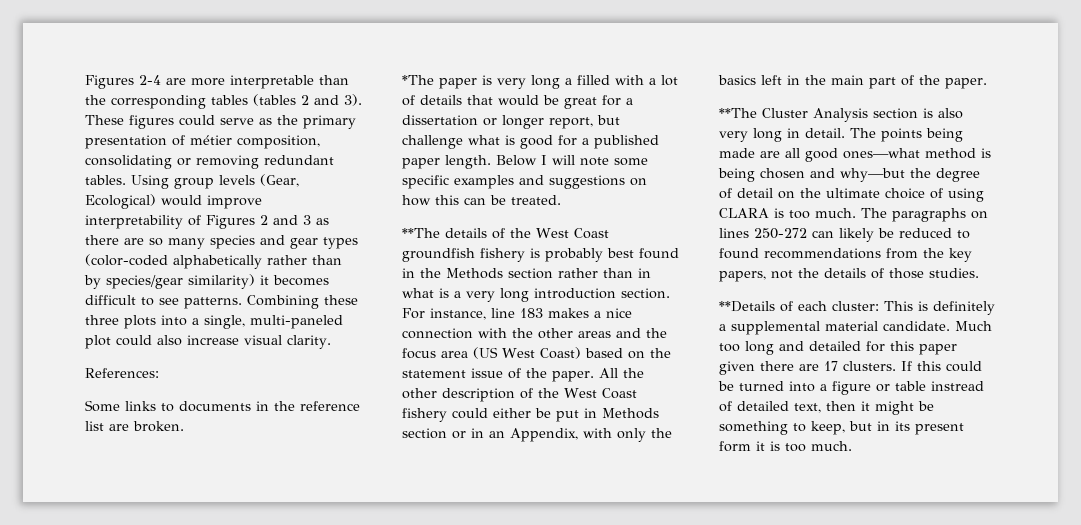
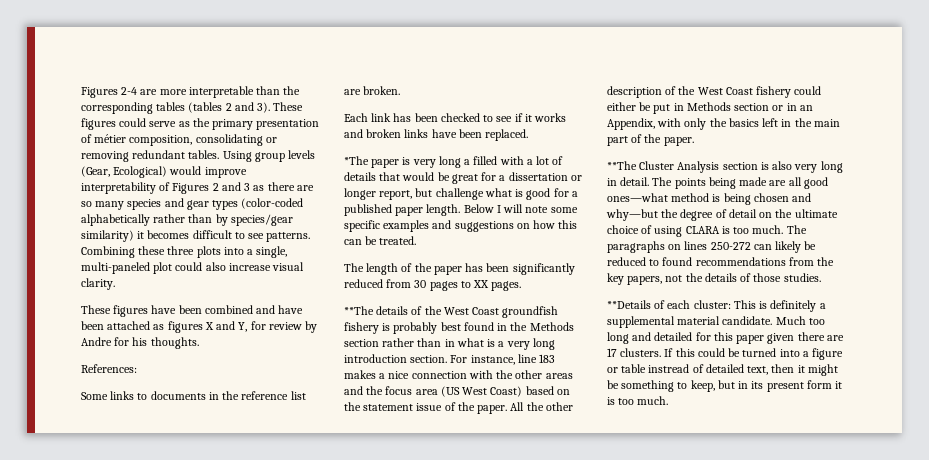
(331, 342) none -> [81,305,304,317] [81,321,318,333] [81,337,199,349] // These figures have been combined and have been attached as figures X and Y, for review by Andre for his thoughts.
(184, 426) none -> [344,113,567,122] [344,129,529,141] // Each link has been checked to see if it works and broken links have been replaced.
(561, 200) none -> [344,263,575,275] [344,279,522,291] // The length of the paper has been significantly reduced from 30 pages to XX pages.

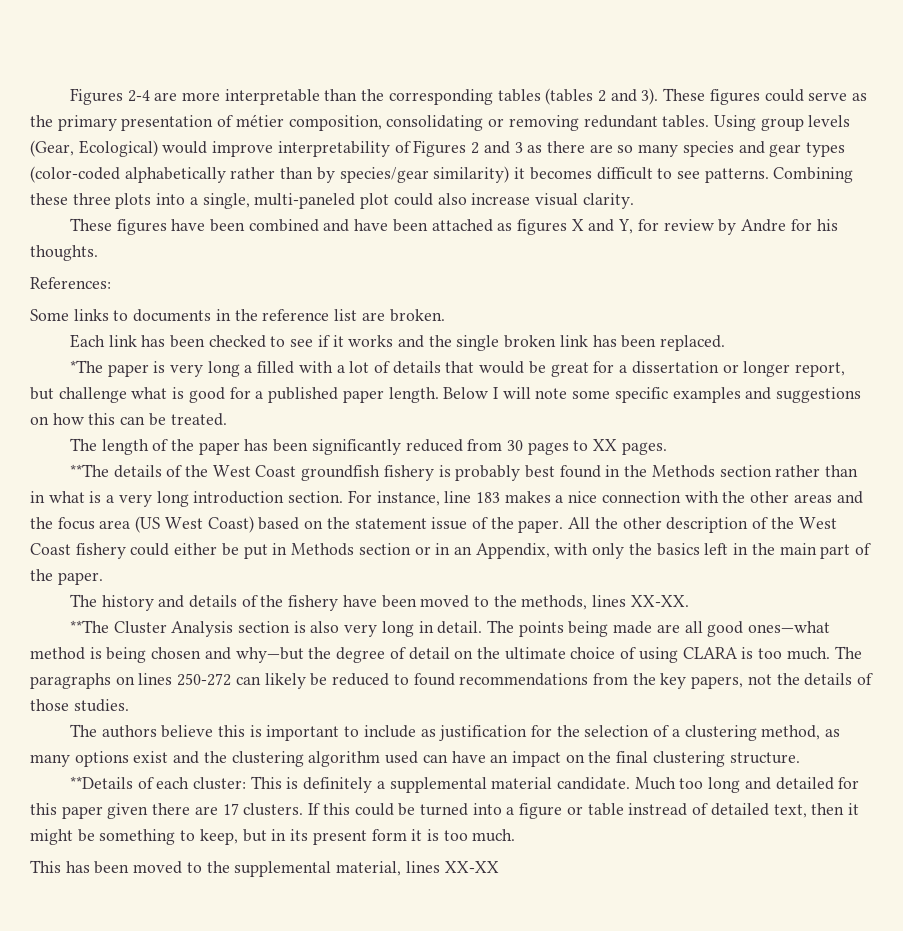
[366,129,457,138] broken links have -> [428,335,617,351] the single broken link has
(694, 141) none -> [69,594,689,611] // The history and details of the fishery have been moved to the methods, lines XX-XX.
(821, 277) none -> [69,724,841,741] [30,751,800,767] // The authors believe this is important to include as justification for the selection of a clustering method, as many options exist and the clustering algorithm used can have an impact on the final clustering structure.
(669, 400) none -> [30,860,499,877] // This has been moved to the supplemental material, lines XX-XX

